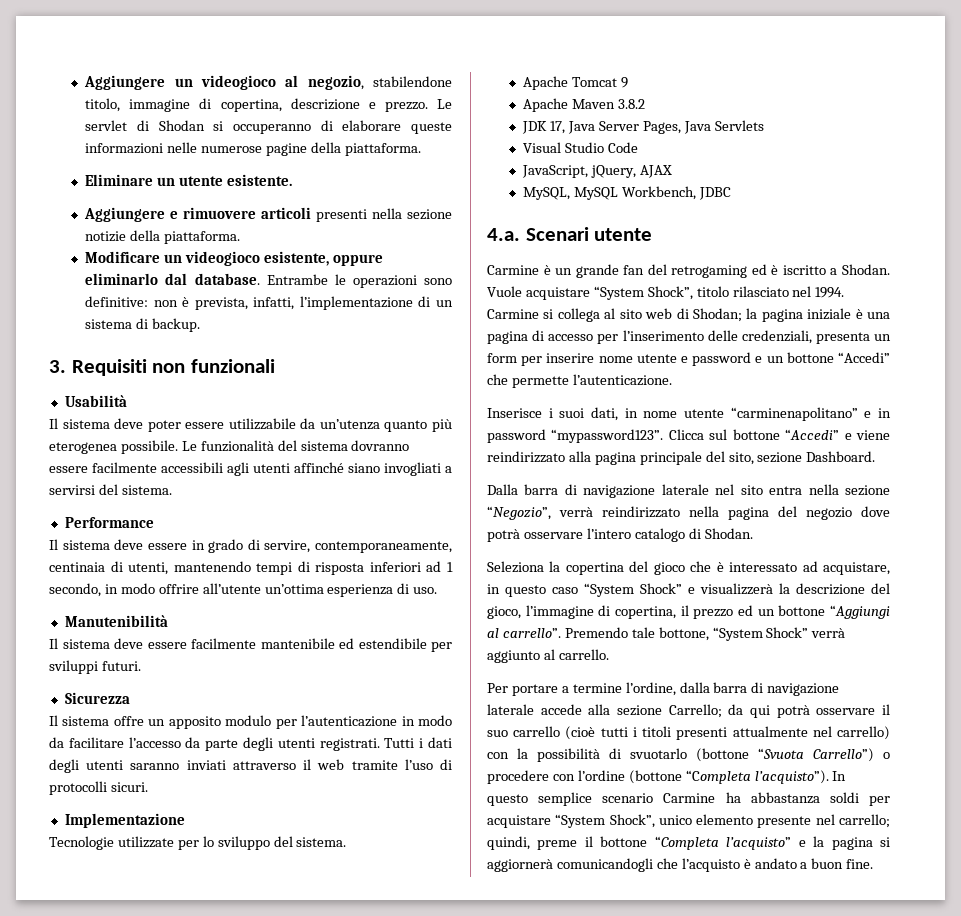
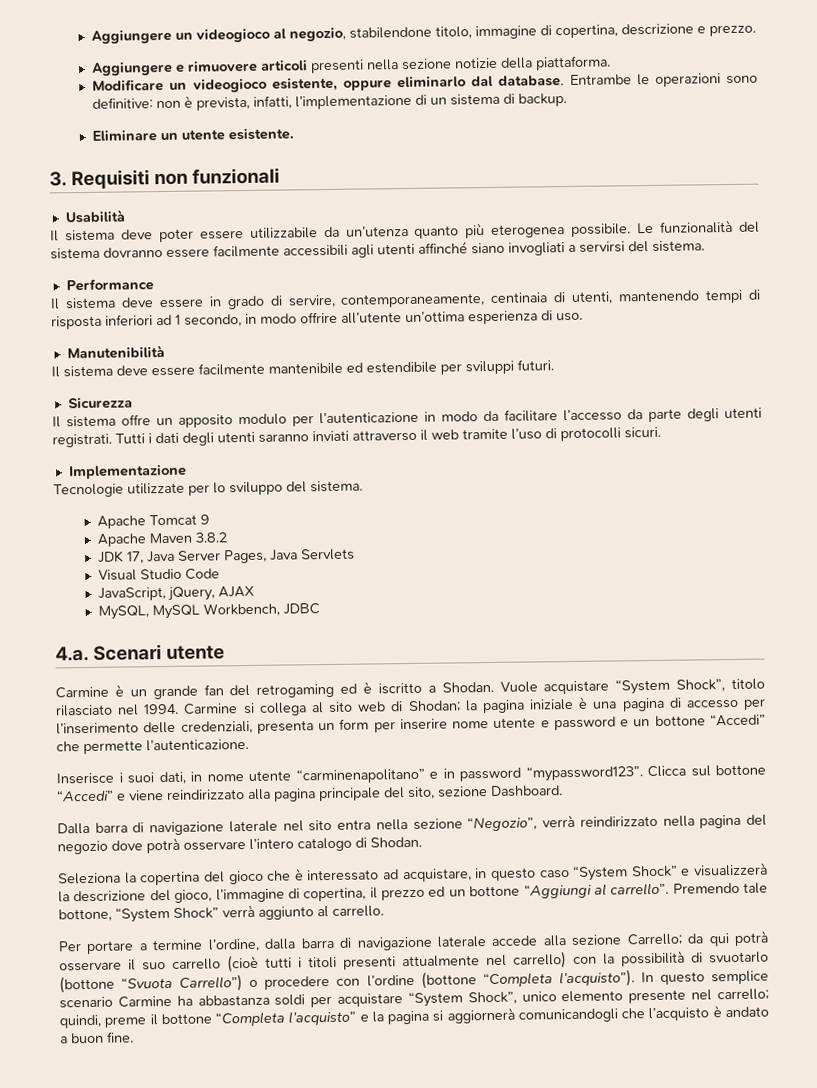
[437,99,452,109] [85,120,452,134] [85,142,421,156] [85,174,293,186] Le servlet di Shodan si occuperanno di elaborare queste informazioni nelle numerose pagine della piattaforma. // Eliminare un utente esistente. -> (757, 30) none
(201, 325) none -> [92,127,295,142] // Eliminare un utente esistente.

